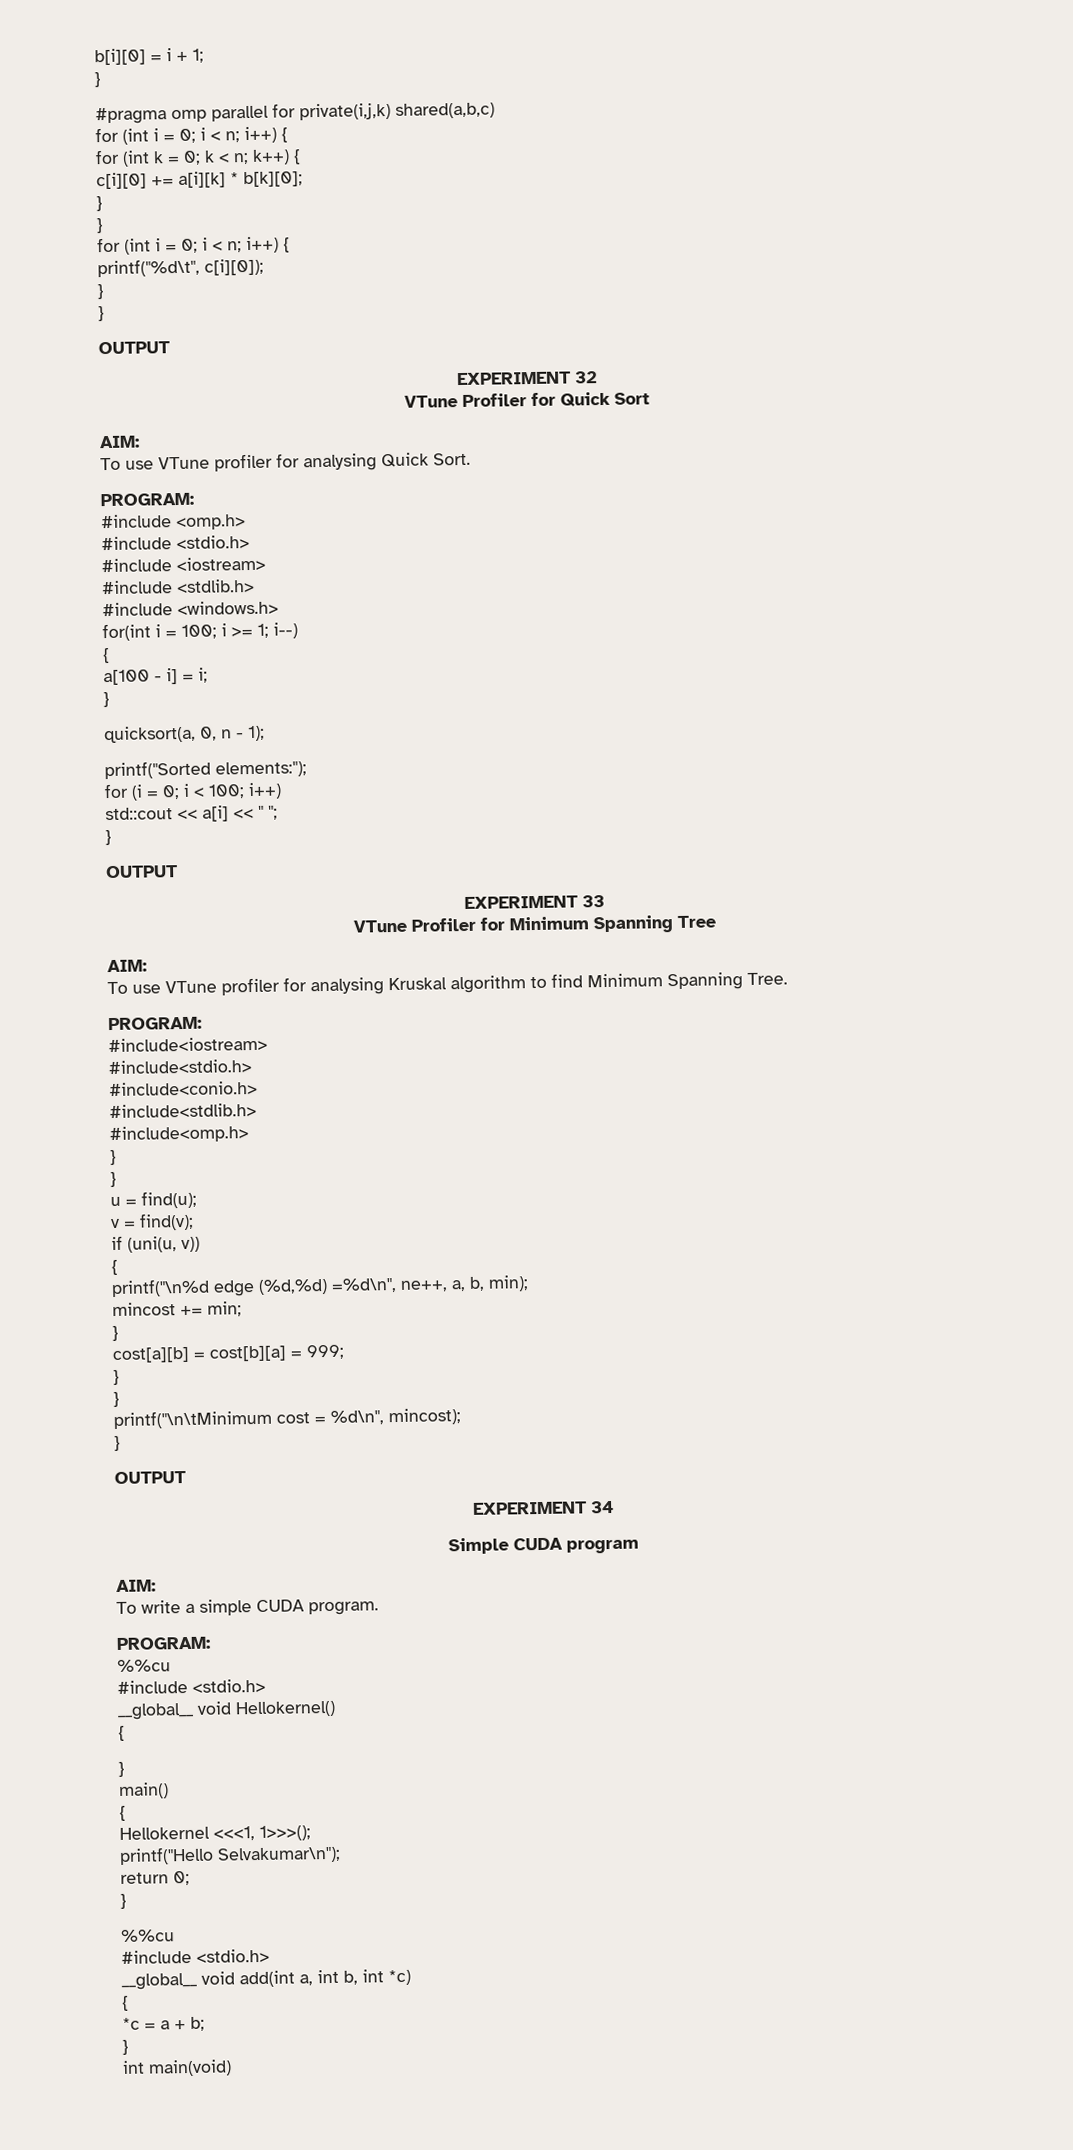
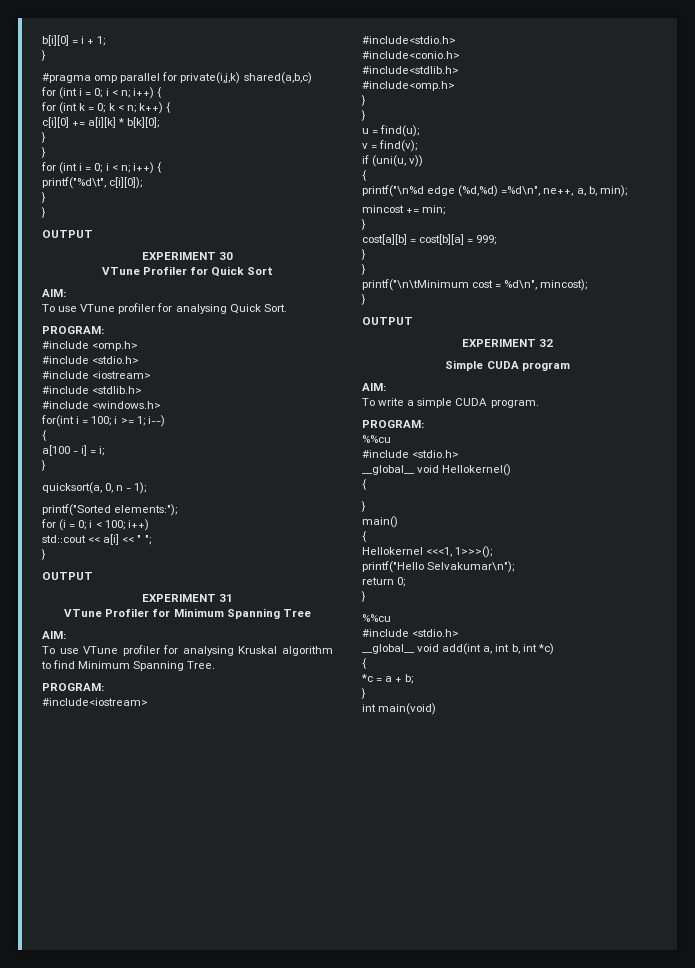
[574,371,598,384] 32 -> [219,252,234,260] 30
[581,895,605,908] 33 -> [219,594,234,602] 31
[590,1500,614,1514] 34 -> [539,339,554,347] 32

